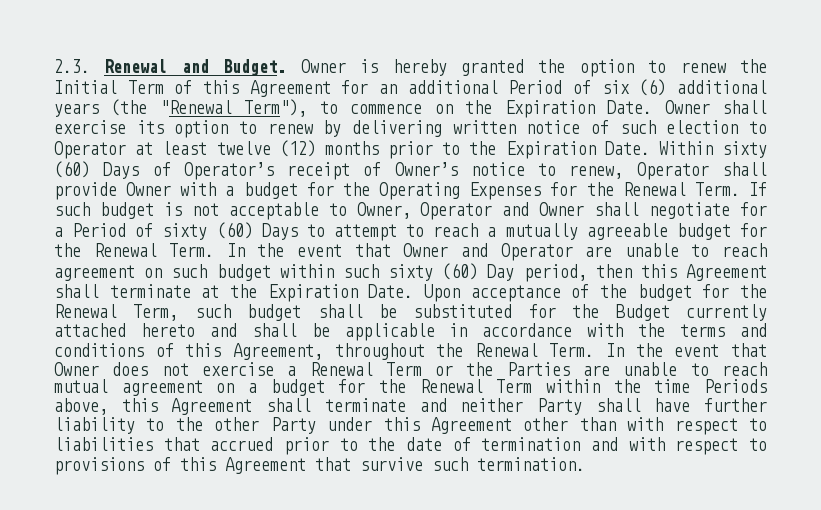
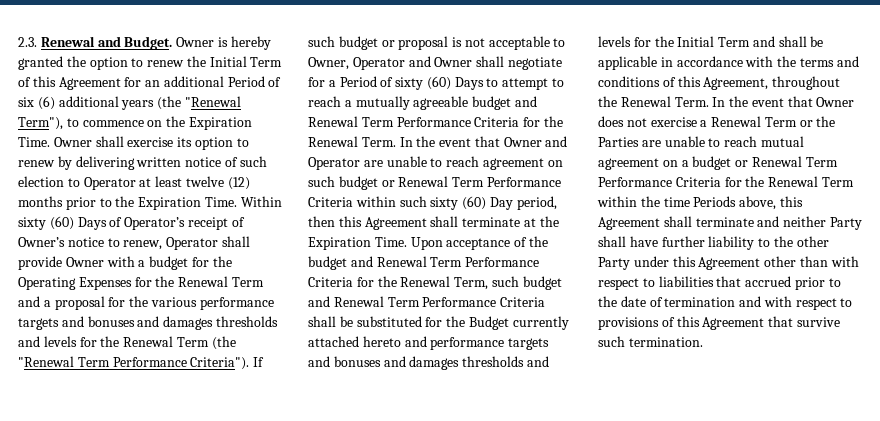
[607,100,653,114] Date. -> [18,137,50,147] Time.
[604,141,650,155] Date. -> [204,197,237,207] Time.
[694,182,740,196] Term. -> [231,277,264,287] [18,296,274,310] [18,316,278,330] [18,336,236,350] [18,356,250,370] Term and a proposal for the various performance targets and bonuses and damages thresholds and levels for the Renewal Term (the "Renewal Term Performance Criteria").
(154, 210) none -> [381,36,449,50] or proposal
(731, 231) none -> [514,96,537,107] [308,116,520,127] and Renewal Term Performance Criteria
(271, 272) none -> [381,176,561,187] [308,197,353,207] or Renewal Term Performance Criteria
[368,284,414,298] Date. -> [374,237,407,247] Time.
(692, 292) none -> [350,256,540,267] [308,277,353,287] and Renewal Term Performance Criteria
(302, 312) none -> [308,296,546,307] and Renewal Term Performance Criteria
(237, 330) none -> [430,337,550,350] [308,356,549,370] [598,36,775,47] performance targets and bonuses and damages thresholds and levels for the Initial Term and
(325, 387) none -> [735,156,838,167] [598,177,721,187] or Renewal Term Performance Criteria

